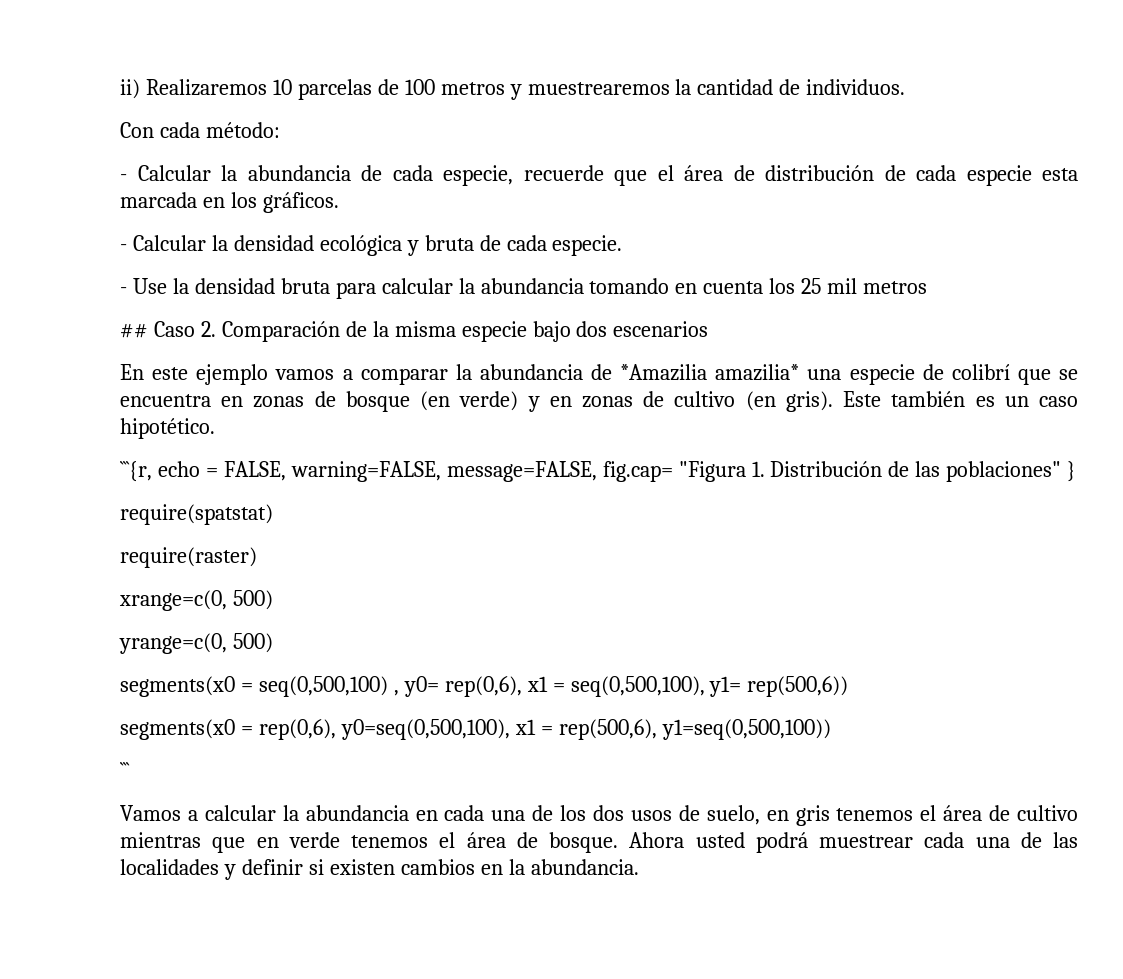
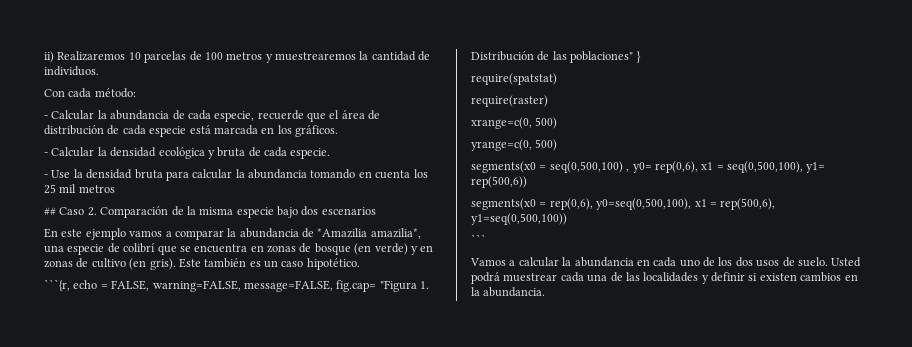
[1042,168,1078,181] esta -> [189,125,211,134] está
[715,364,800,381] amazilia* -> [370,228,421,239] amazilia*,
[491,810,526,821] una -> [679,259,700,267] uno
[706,805,1078,826] [120,832,745,853] suelo, en gris tenemos el área de cultivo mientras que en verde tenemos el área de bosque. Ahora usted -> [797,257,862,267] suelo. Usted

